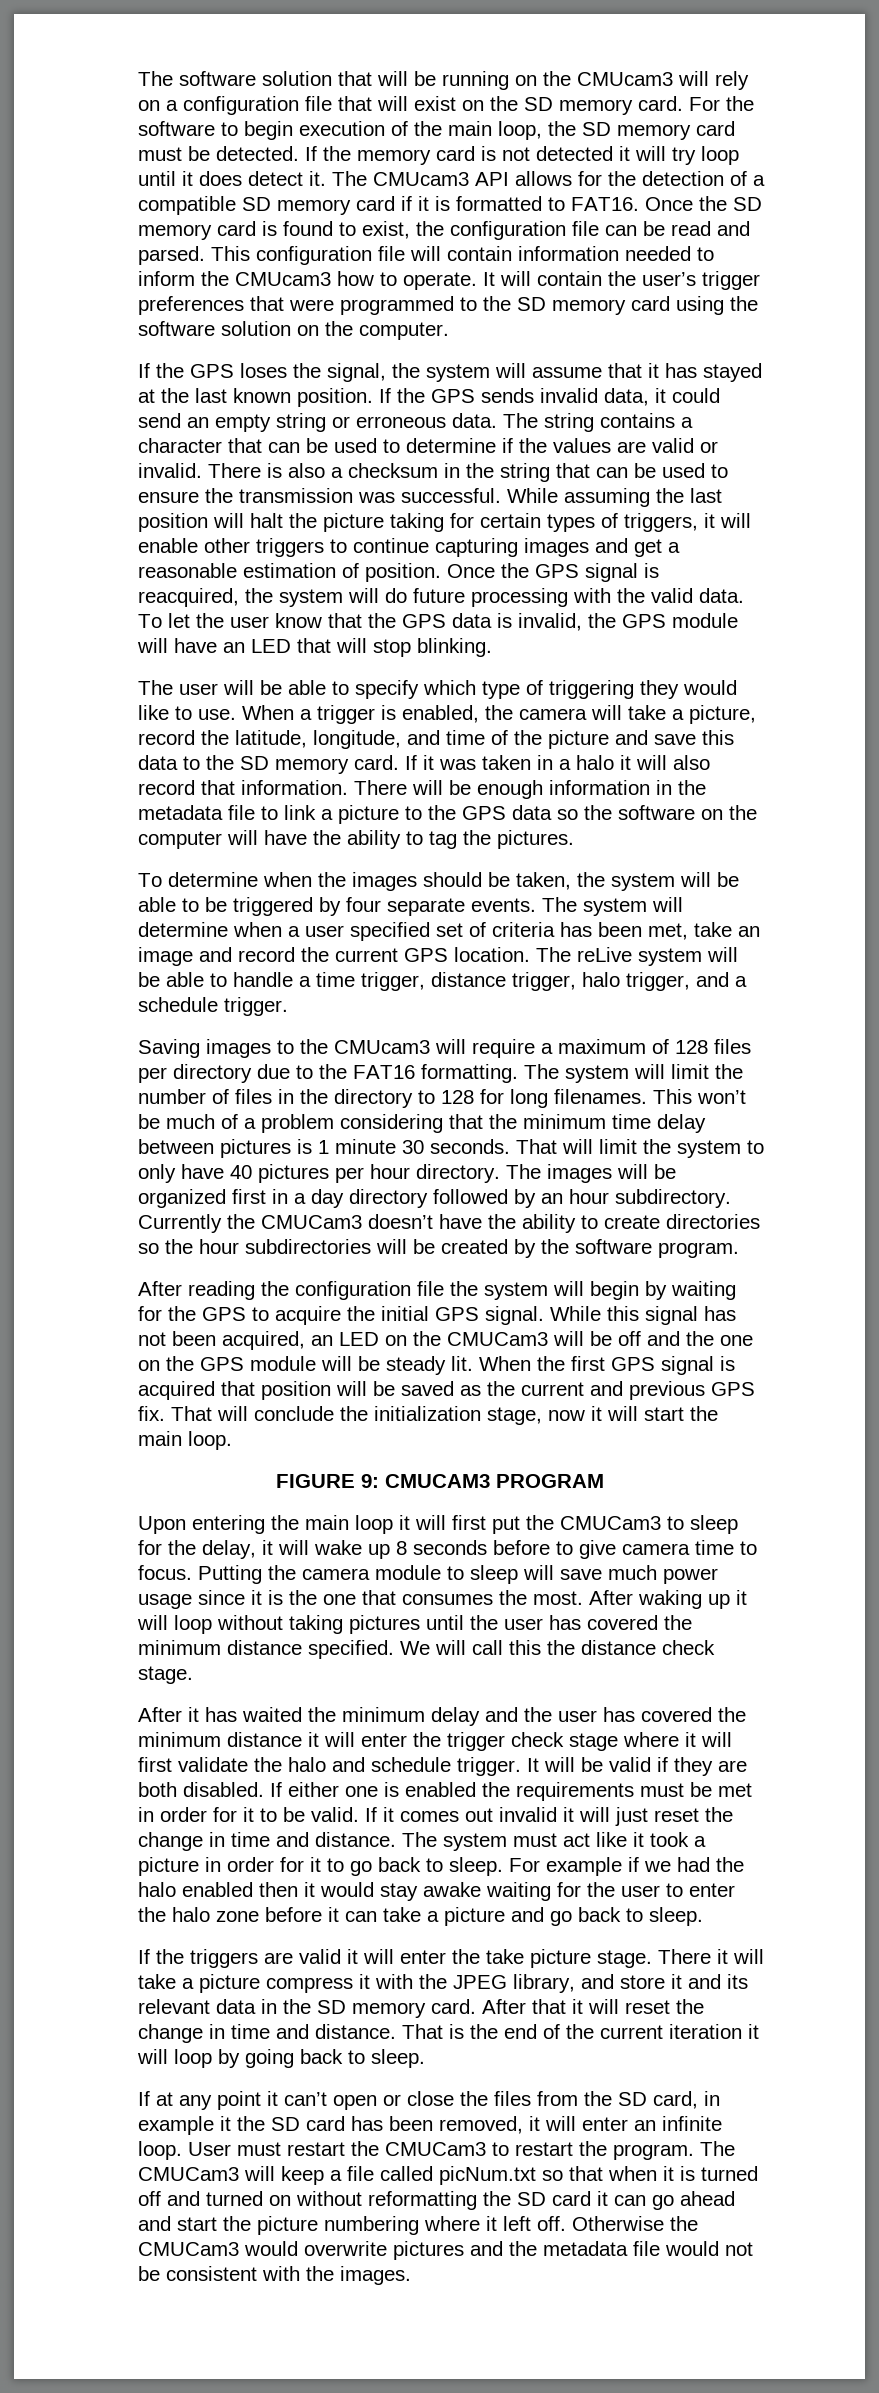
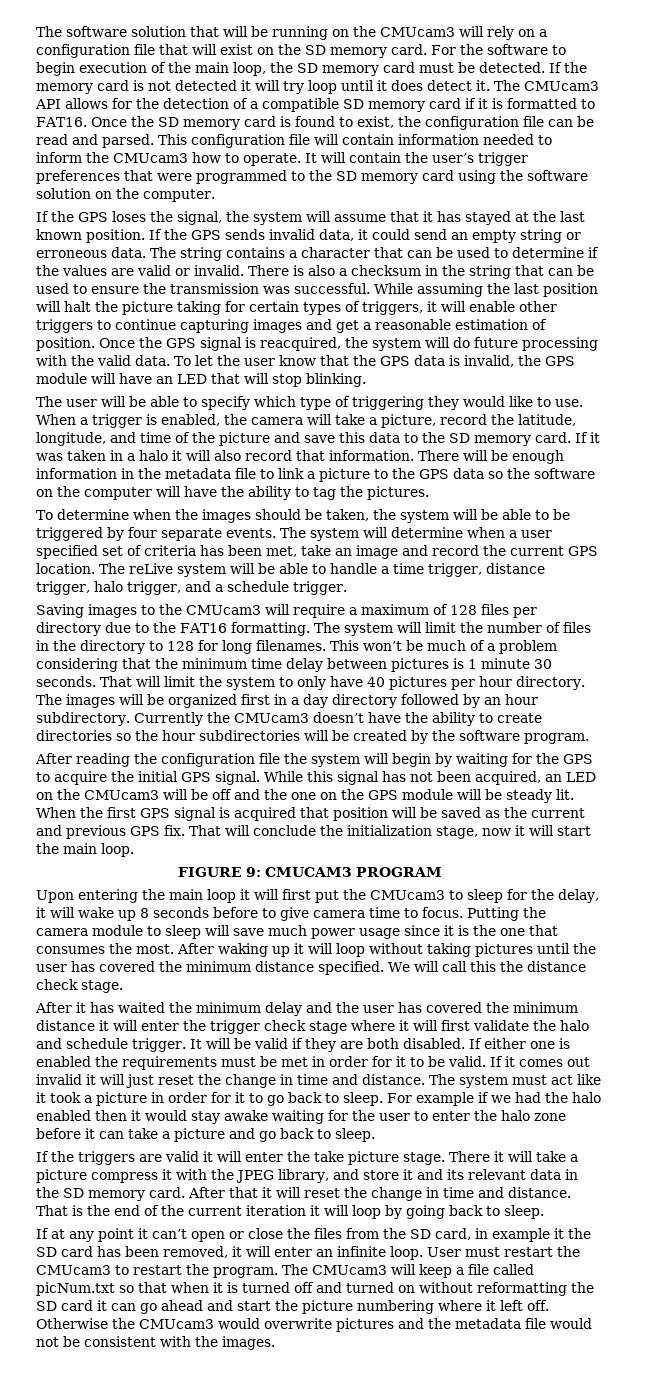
[260,1215,362,1229] CMUCam3 -> [233,713,309,723] CMUcam3
[446,1332,548,1346] CMUCam3 -> [83,790,159,800] CMUcam3
[559,1516,661,1530] CMUCam3 -> [369,890,445,900] CMUcam3
[384,2142,486,2156] CMUCam3 -> [35,1265,111,1275] CMUcam3
[137,2167,239,2181] CMUCam3 -> [311,1265,387,1275] CMUcam3
[137,2242,239,2256] CMUCam3 -> [138,1319,214,1329] CMUcam3

